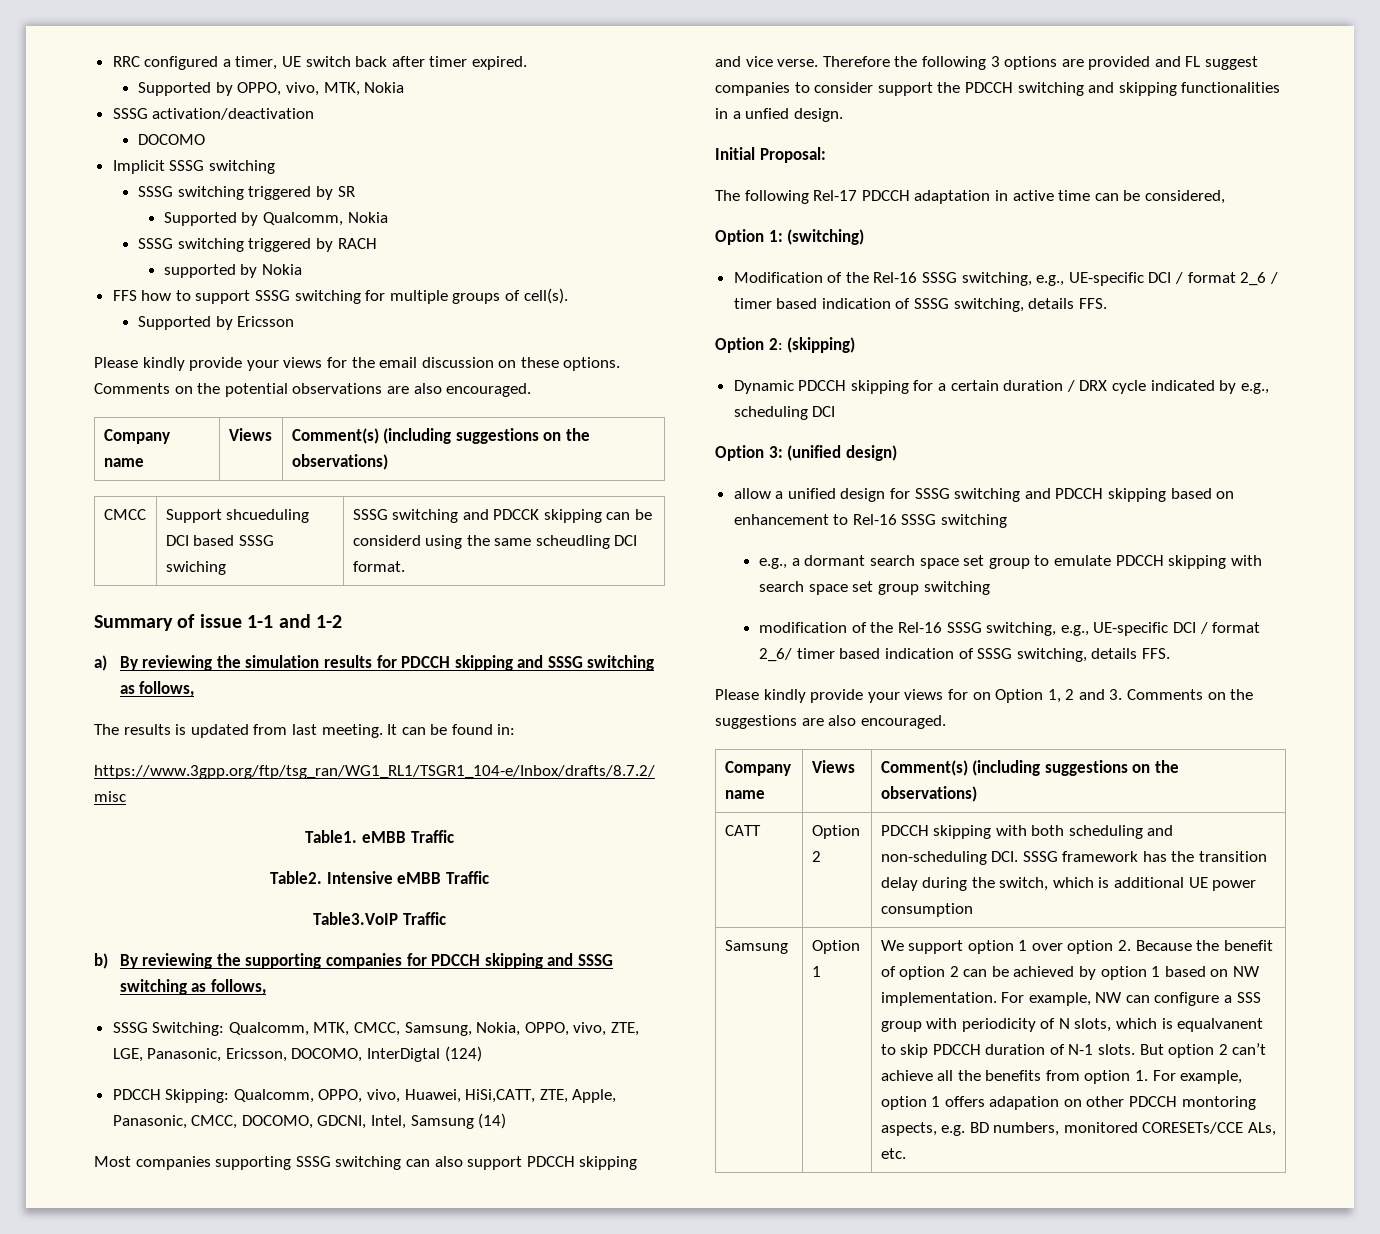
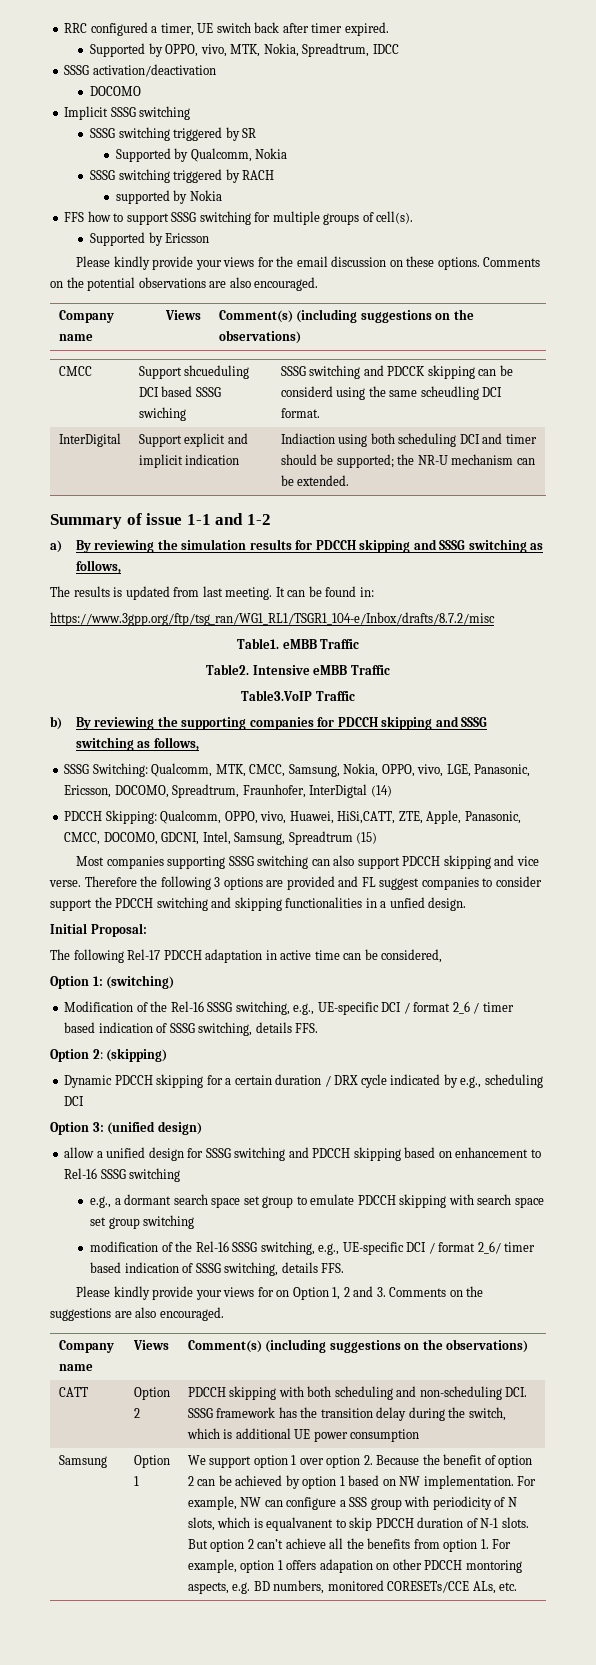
[364,82,405,93] Nokia -> [263,43,399,57] Nokia, Spreadtrum, IDCC
(405, 566) none -> [58,433,121,447] [138,433,248,447] [138,454,240,468] [280,433,537,447] [280,454,535,468] [280,475,350,486] // InterDigital | Support explicit and implicit indication | Indiaction using both scheduling DCI and timer should be supported; the NR-U mechanism can be extended.
[611,1022,640,1036] ZTE, -> (444, 770) none
[367,1046,482,1062] InterDigtal (124) -> [172,784,392,798] Spreadtrum, Fraunhofer, InterDigtal (14)
[410,1113,507,1129] Samsung (14) -> [234,831,378,845] Samsung, Spreadtrum (15)

